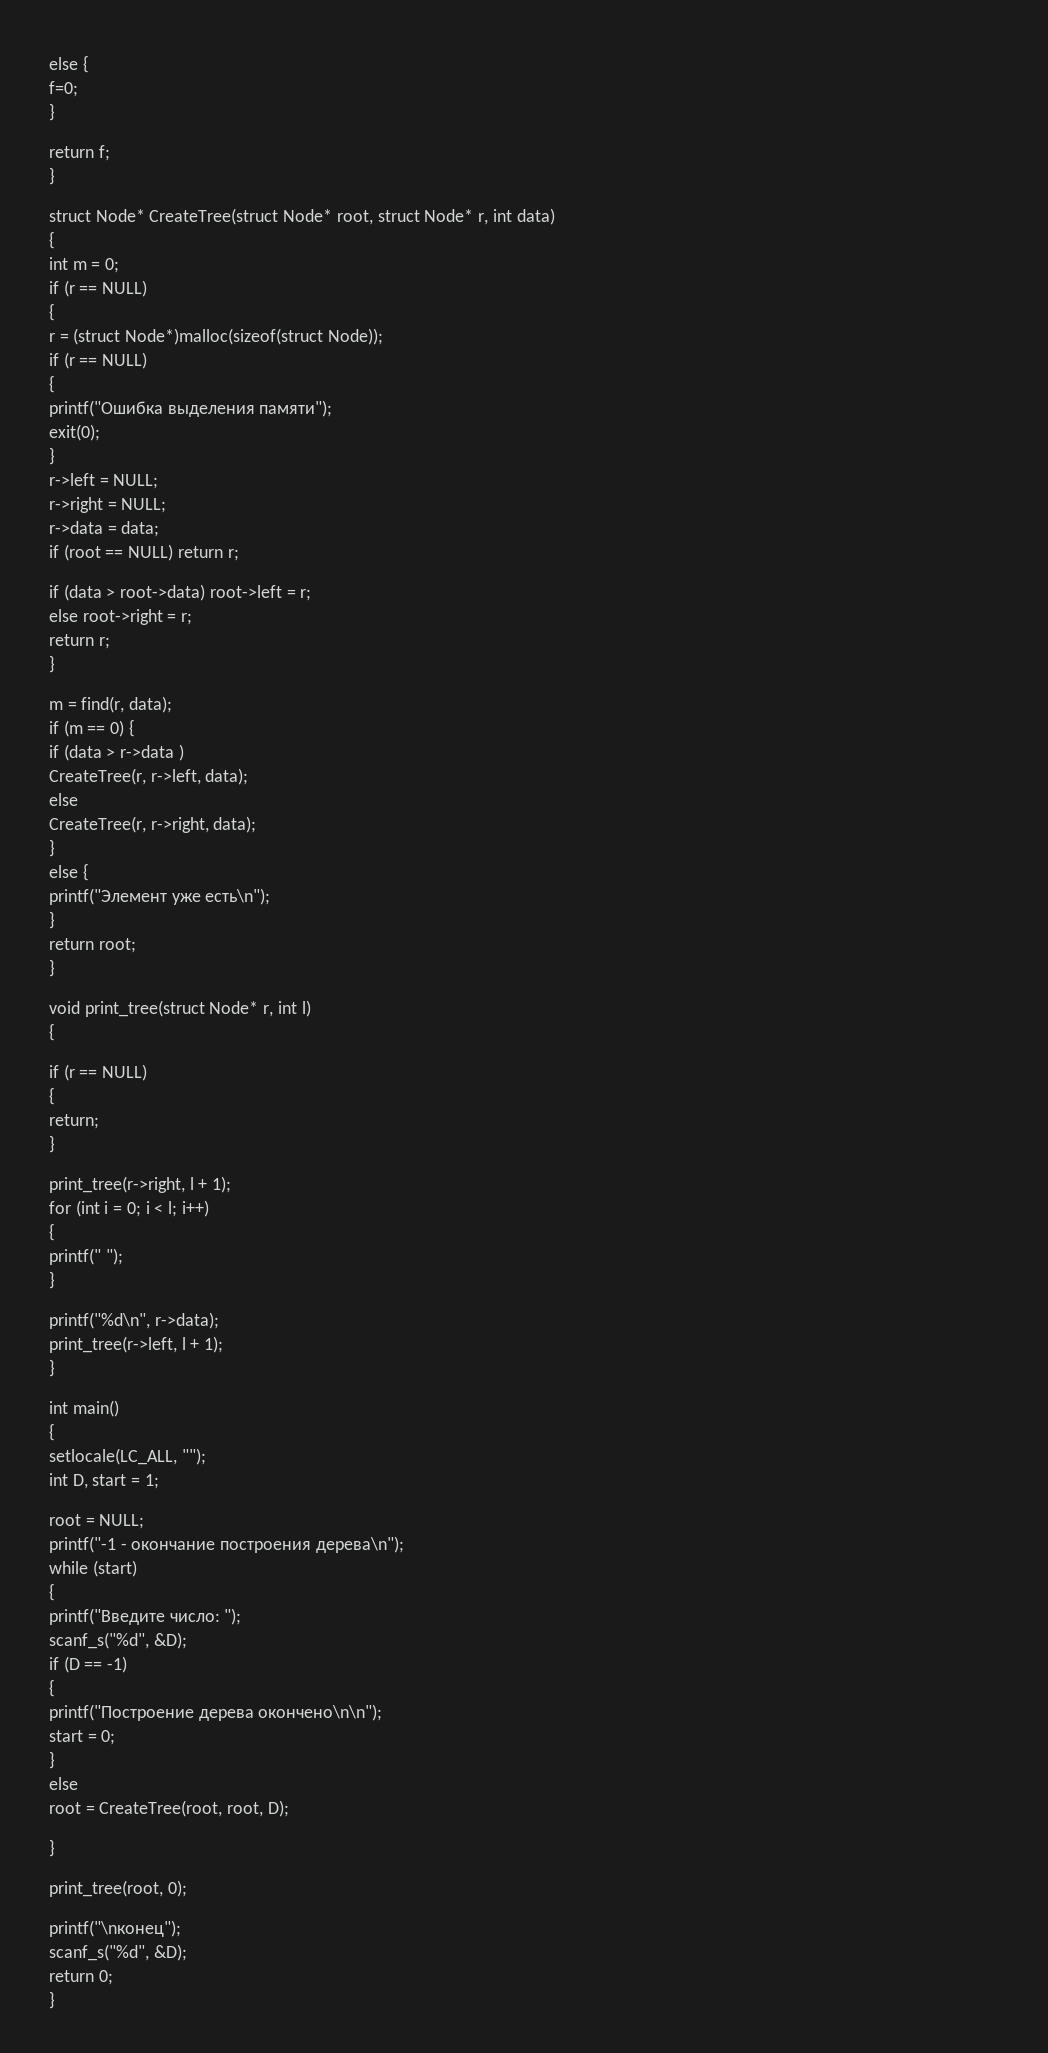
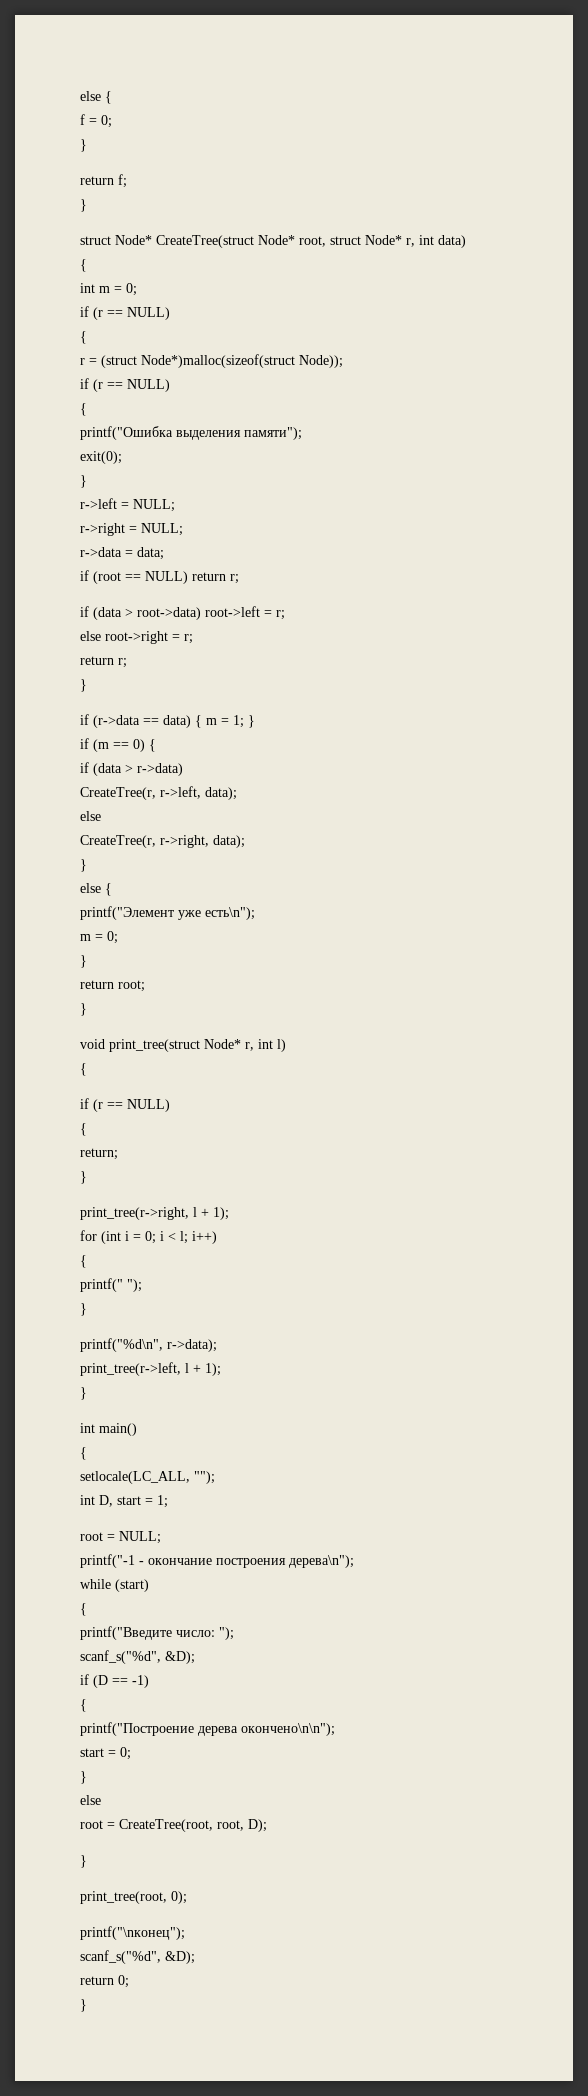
[49,55,89,73] [49,81,78,97] else { // f=0; -> [80,91,112,104] [80,114,112,128] else { // f = 0;
[49,696,173,713] m = find(r, data); -> [80,714,255,728] if (r->data == data) { m = 1; }
[120,744,184,761] r->data ) -> [137,763,183,776] r->data)
(271, 896) none -> [80,931,118,944] // m = 0;

